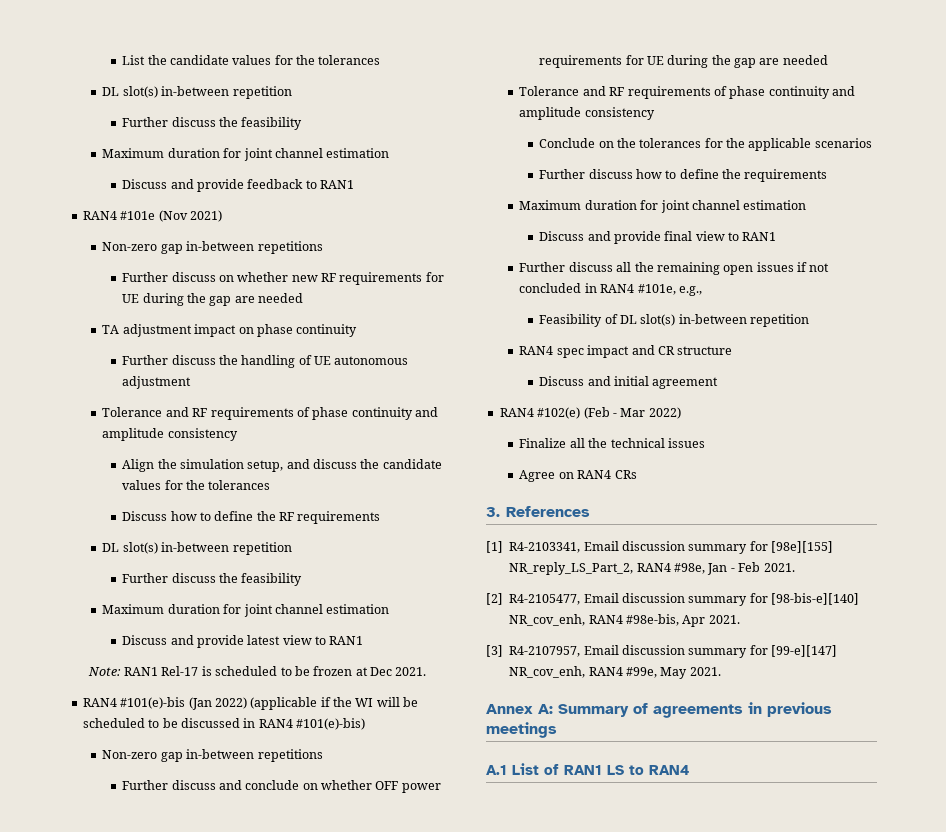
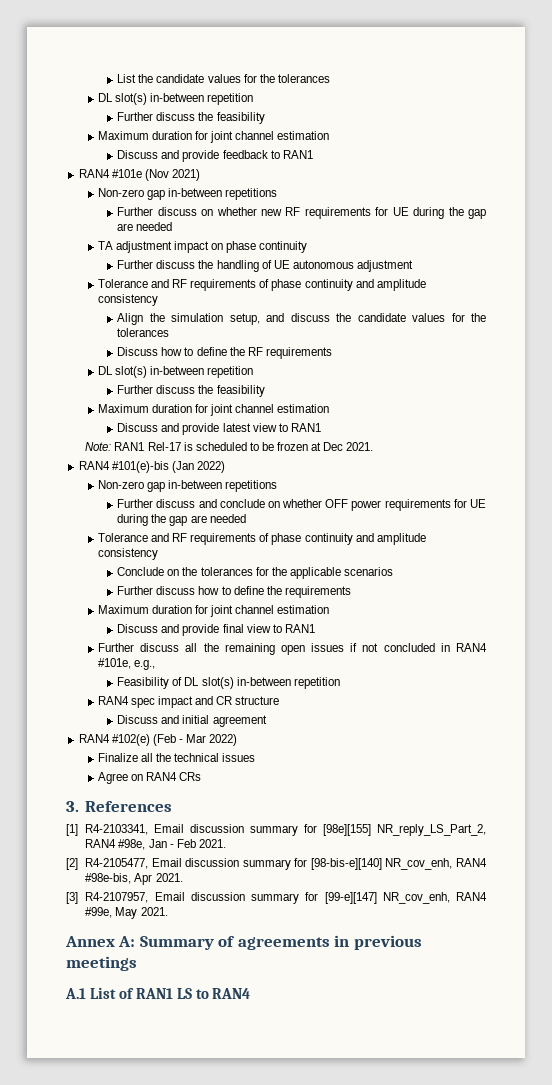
[250,697,419,710] [82,718,365,730] (applicable if the WI will be scheduled to be discussed in RAN4 #101(e)-bis) -> (225, 467) none

